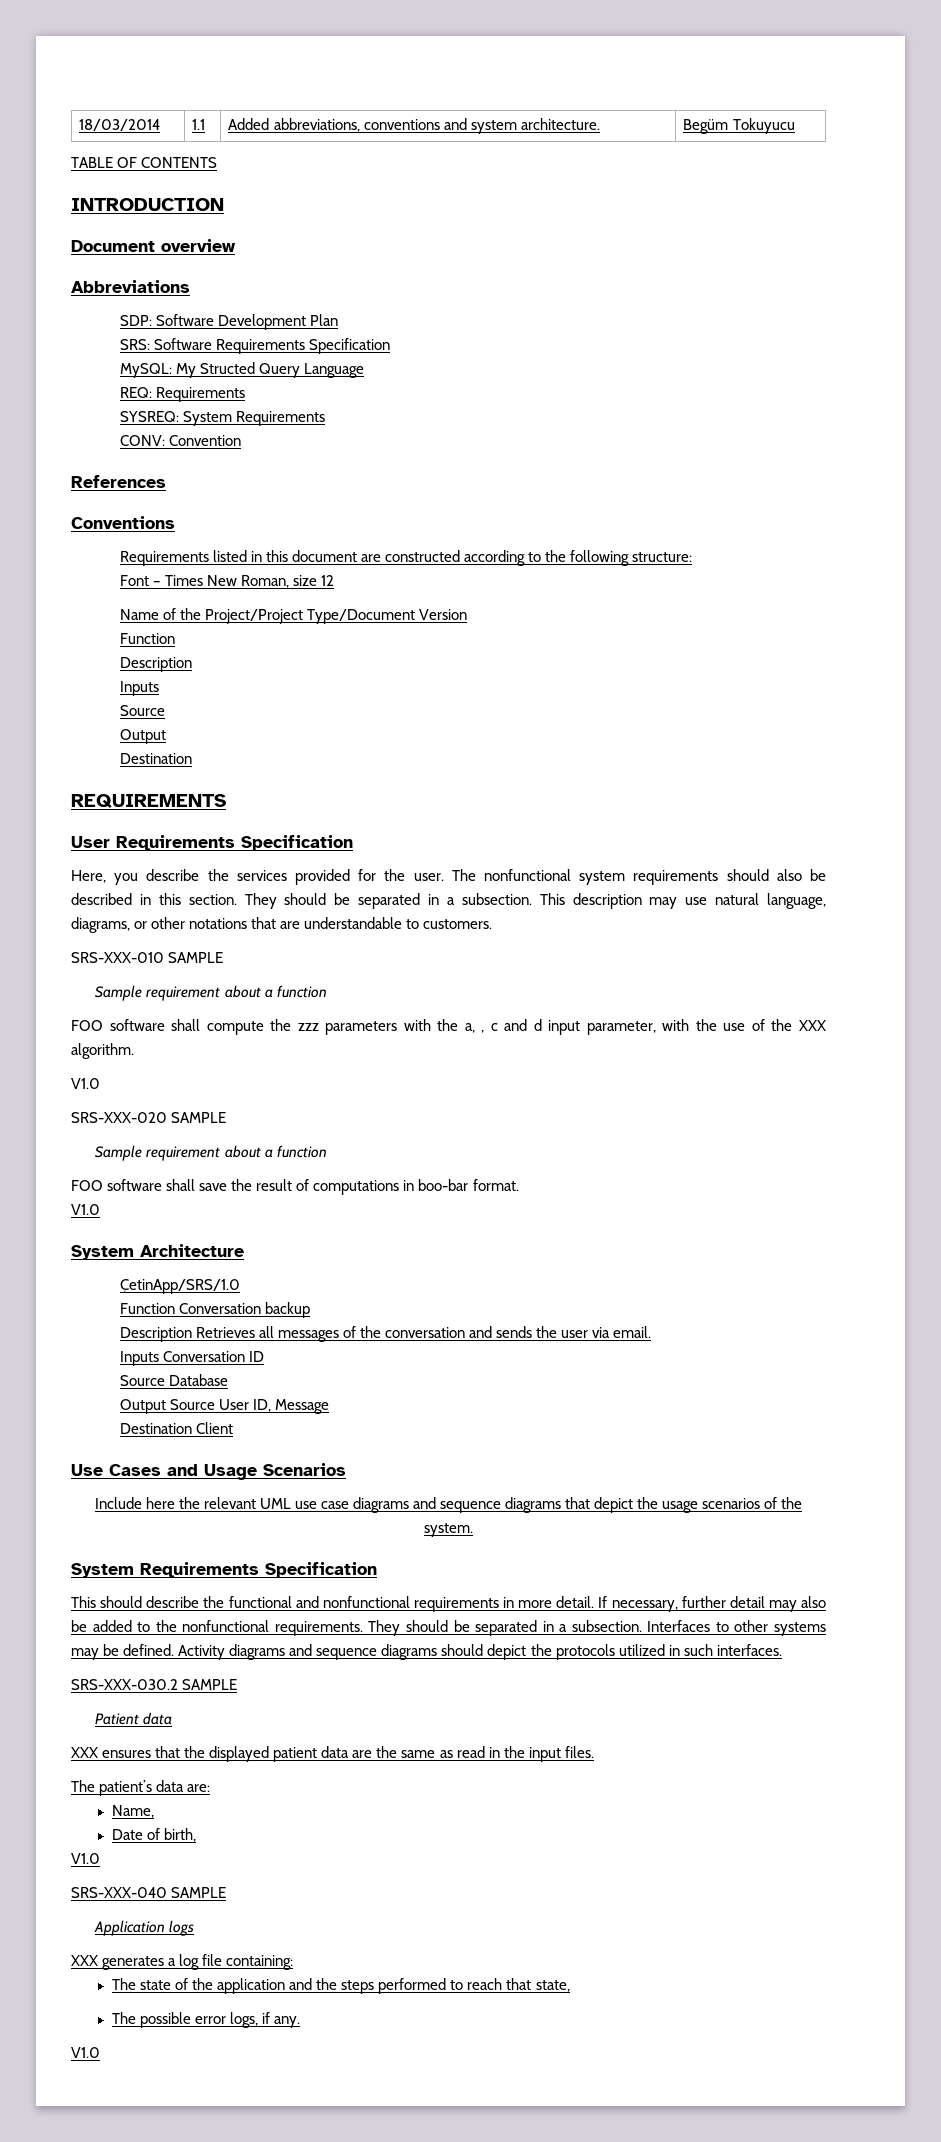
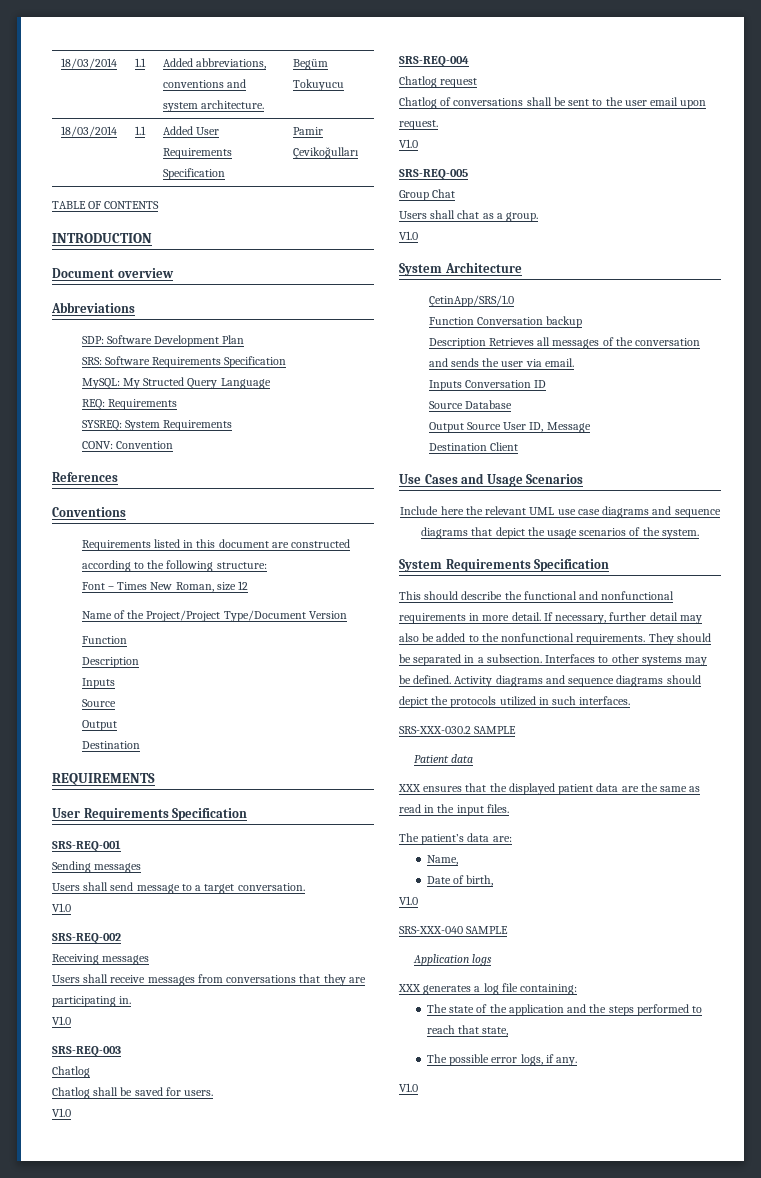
(795, 126) none -> [60,126,117,137] [134,126,146,135] [162,126,219,135] [162,148,232,159] [162,168,225,180] [292,127,323,135] [292,147,359,159] // 18/03/2014 | 1.1 | Added User Requirements Specification | Pamir Çevikoğulları
[71,869,827,885] [71,893,826,909] [71,917,493,933] [71,952,224,963] [95,985,327,1001] [71,1019,826,1035] [71,1043,134,1059] [71,1078,100,1089] [71,1112,227,1123] [95,1145,327,1161] [71,1179,519,1195] Here, you describe the services provided for the user. The nonfunctional system requirements should also be described in this section. They should be separated in a subsection. This description may use natural language, diagrams, or other notations that are understandable to customers. // SRS-XXX-010 SAMPLE // Sample requirement about a function // FOO software shall compute the zzz parameters with the a, , c and d input parameter, with the use of the XXX algorithm. // V1.0 // SRS-XXX-020 SAMPLE // Sample requirement about a function // FOO software shall save the result of computations in boo-bar format. -> [52,840,121,852] [52,861,142,873] [52,882,305,894] [52,903,71,912] [52,933,121,944] [52,954,150,965] [52,974,366,986] [52,996,132,1007] [52,1016,71,1025] [52,1046,121,1057] [52,1066,90,1078] [52,1087,214,1099] [52,1108,71,1117] [399,56,469,67] [399,76,478,88] [399,97,707,109] [399,120,438,130] [399,139,418,148] [399,169,468,180] [399,189,456,201] [399,210,539,222] SRS-REQ-001 // Sending messages // Users shall send message to a target conversation. // V1.0 // SRS-REQ-002 // Receiving messages // Users shall receive messages from conversations that they are participating in. // V1.0 // SRS-REQ-003 // Chatlog // Chatlog shall be saved for users. // V1.0 // SRS-REQ-004 // Chatlog request // Chatlog of conversations shall be sent to the user email upon request. // V1.0 // SRS-REQ-005 // Group Chat // Users shall chat as a group.

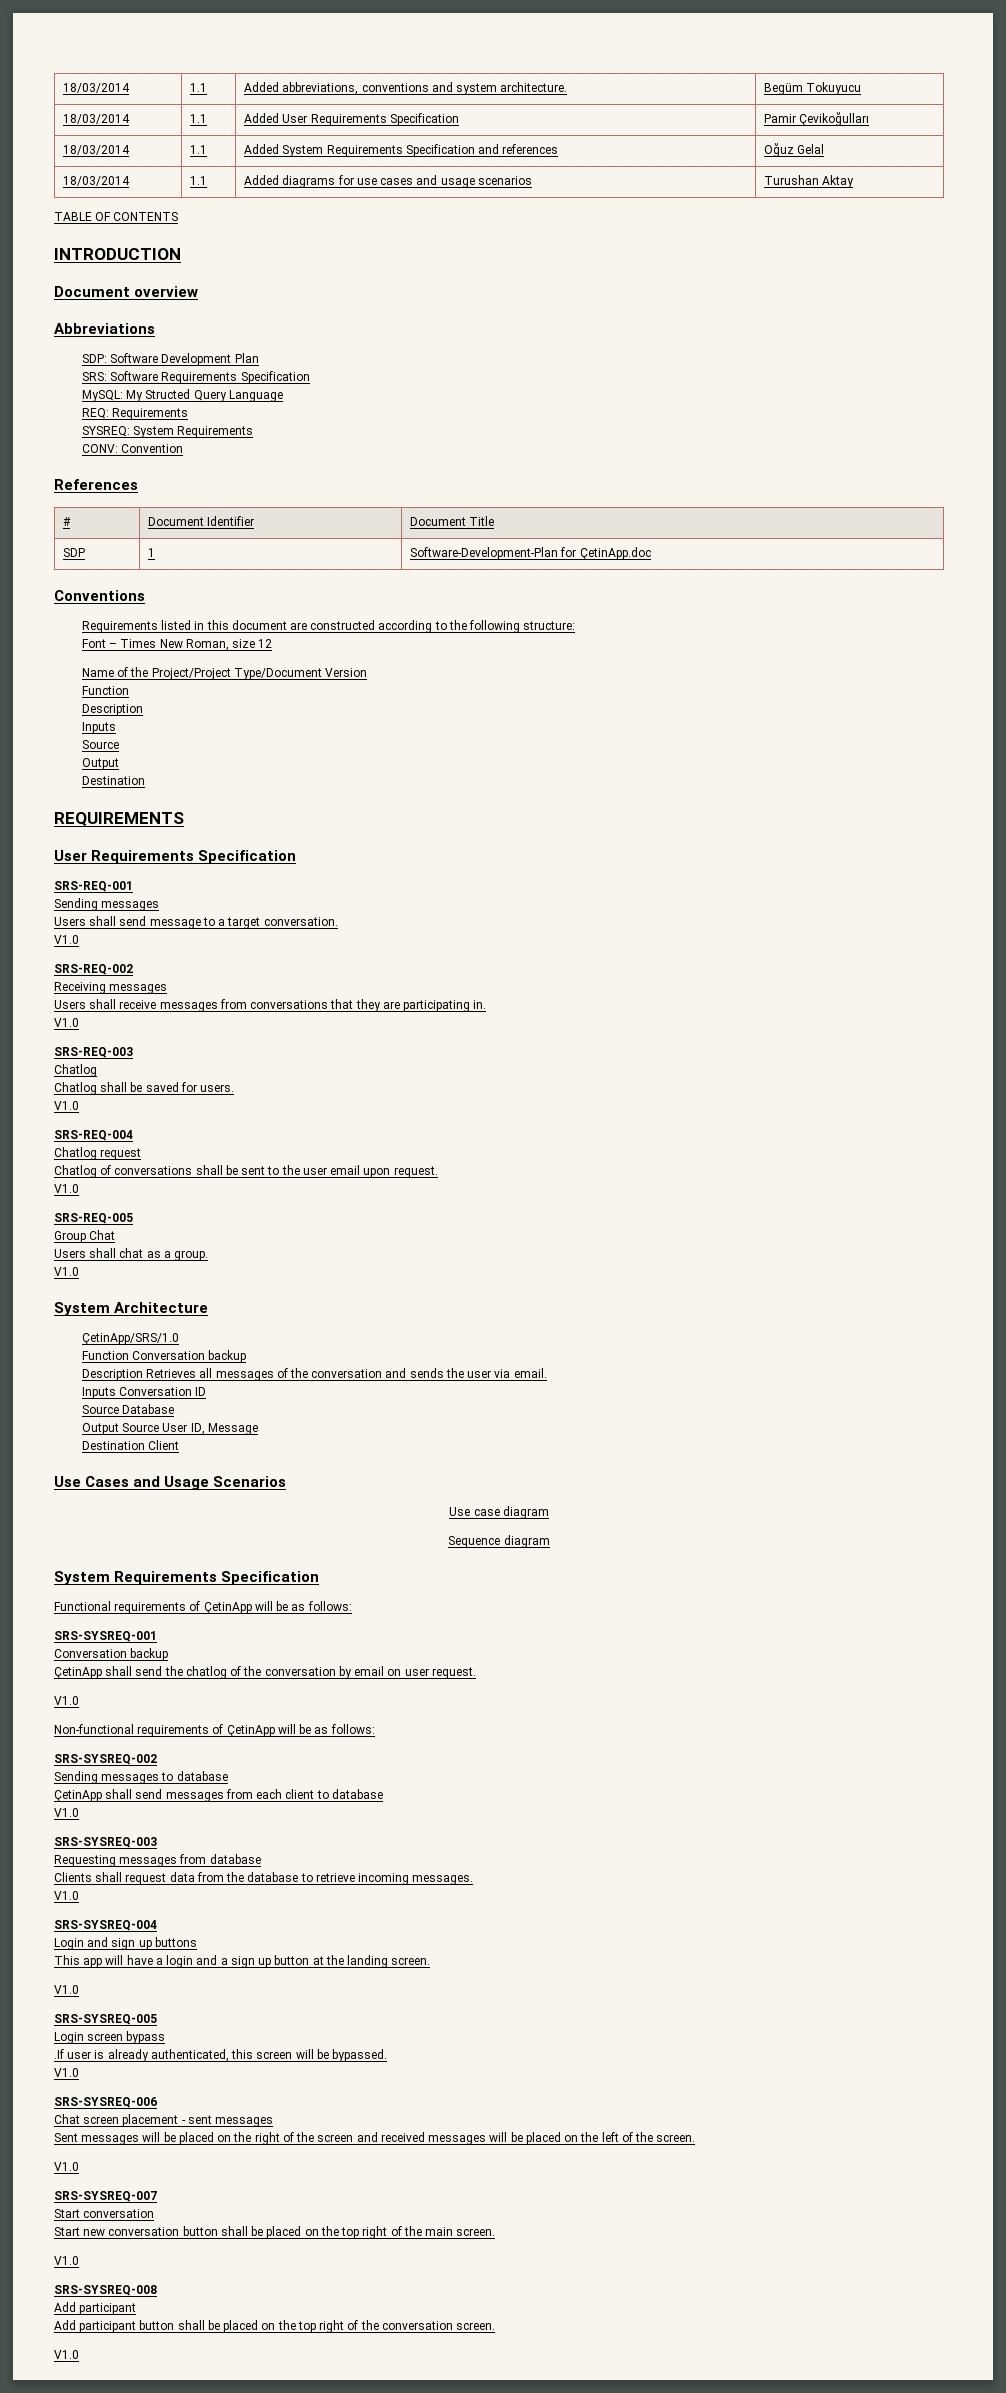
(359, 153) none -> [63,145,131,155] [190,145,208,154] [244,144,559,157] [764,143,825,157] [63,176,131,186] [190,176,208,185] [244,175,532,188] [764,175,855,188] // 18/03/2014 | 1.1 | Added System Requirements Specification and references | Oğuz Gelal // 18/03/2014 | 1.1 | Added diagrams for use cases and usage scenarios | Turushan Aktay
(118, 477) none -> [63,517,72,526] [148,516,255,526] [410,516,495,526] [63,548,86,557] [148,548,156,557] [410,547,651,560] // # | Document Identifier | Document Title // SDP | 1 | Software-Development-Plan for ÇetinApp.doc
[400,506,721,518] [421,527,699,539] [399,559,610,572] [399,591,675,600] [399,612,702,624] [399,633,711,645] [399,654,708,666] [399,675,701,687] [399,696,631,708] [399,726,517,734] [413,754,474,763] [398,783,701,795] [399,804,509,816] [399,833,512,845] [427,855,459,865] [427,875,494,886] [399,896,418,905] [399,926,509,934] [412,954,493,966] [398,983,578,995] [427,1004,703,1016] [427,1025,509,1036] [427,1054,578,1066] Include here the relevant UML use case diagrams and sequence diagrams that depict the usage scenarios of the system. // System Requirements Specification // This should describe the functional and nonfunctional requirements in more detail. If necessary, further detail may also be added to the nonfunctional requirements. They should be separated in a subsection. Interfaces to other systems may be defined. Activity diagrams and sequence diagrams should depict the protocols utilized in such interfaces. // SRS-XXX-030.2 SAMPLE // Patient data // XXX ensures that the displayed patient data are the same as read in the input files. // The patient’s data are: // Name, // Date of birth, // V1.0 // SRS-XXX-040 SAMPLE // Application logs // XXX generates a log file containing: // The state of the application and the steps performed to reach that state, // The possible error logs, if any. -> [449,1506,549,1519] [448,1535,550,1548] [54,1571,320,1585] [54,1601,352,1614] [54,1631,157,1642] [54,1648,169,1661] [54,1666,476,1679] [54,1696,79,1705] [54,1724,375,1737] [54,1754,157,1765] [54,1771,228,1784] [54,1789,383,1802] [54,1808,79,1817] [54,1837,157,1848] [54,1854,261,1867] [54,1872,474,1885] [54,1891,79,1900] [54,1920,157,1931] [54,1937,197,1950] [54,1955,431,1968] [54,1985,79,1994] [54,2014,157,2025] [54,2031,166,2044] [54,2049,388,2062] [54,2068,79,2077] [54,2097,157,2108] [54,2114,274,2127] [54,2132,696,2145] [54,2162,79,2171] [54,2191,157,2202] [54,2209,155,2218] [54,2226,496,2239] [54,2256,79,2265] [54,2285,157,2296] [54,2302,137,2315] [54,2320,496,2333] Use case diagram // Sequence diagram // System Requirements Specification // Functional requirements of ÇetinApp will be as follows: // SRS-SYSREQ-001 // Conversation backup // ÇetinApp shall send the chatlog of the conversation by email on user request. // V1.0 // Non-functional requirements of ÇetinApp will be as follows: // SRS-SYSREQ-002 // Sending messages to database // ÇetinApp shall send messages from each client to database // V1.0 // SRS-SYSREQ-003 // Requesting messages from database // Clients shall request data from the database to retrieve incoming messages. // V1.0 // SRS-SYSREQ-004 // Login and sign up buttons // This app will have a login and a sign up button at the landing screen. // V1.0 // SRS-SYSREQ-005 // Login screen bypass // .If user is already authenticated, this screen will be bypassed. // V1.0 // SRS-SYSREQ-006 // Chat screen placement - sent messages // Sent messages will be placed on the right of the screen and received messages will be placed on the left of the screen. // V1.0 // SRS-SYSREQ-007 // Start conversation // Start new conversation button shall be placed on the top right of the main screen. // V1.0 // SRS-SYSREQ-008 // Add participant // Add participant button shall be placed on the top right of the conversation screen.

